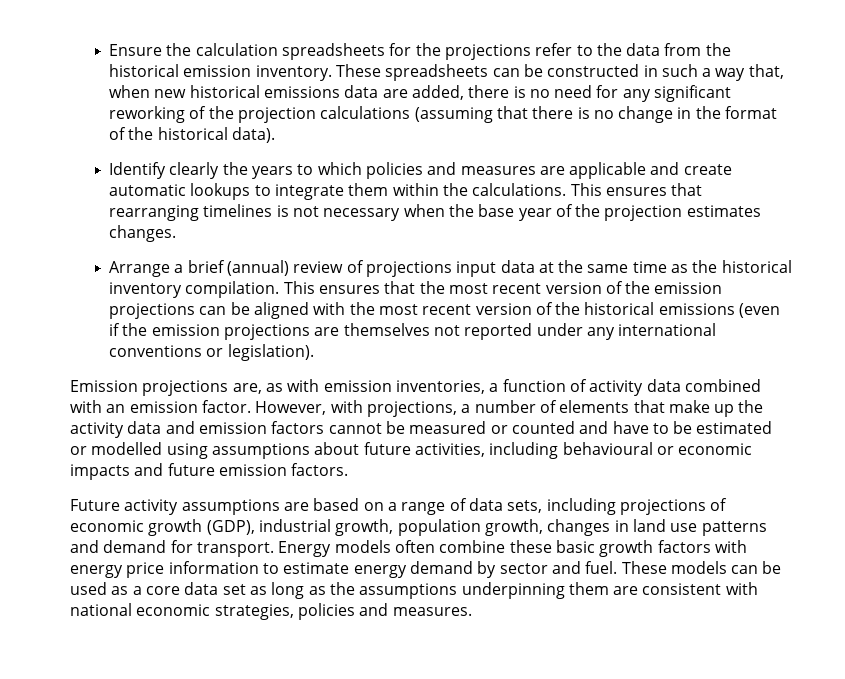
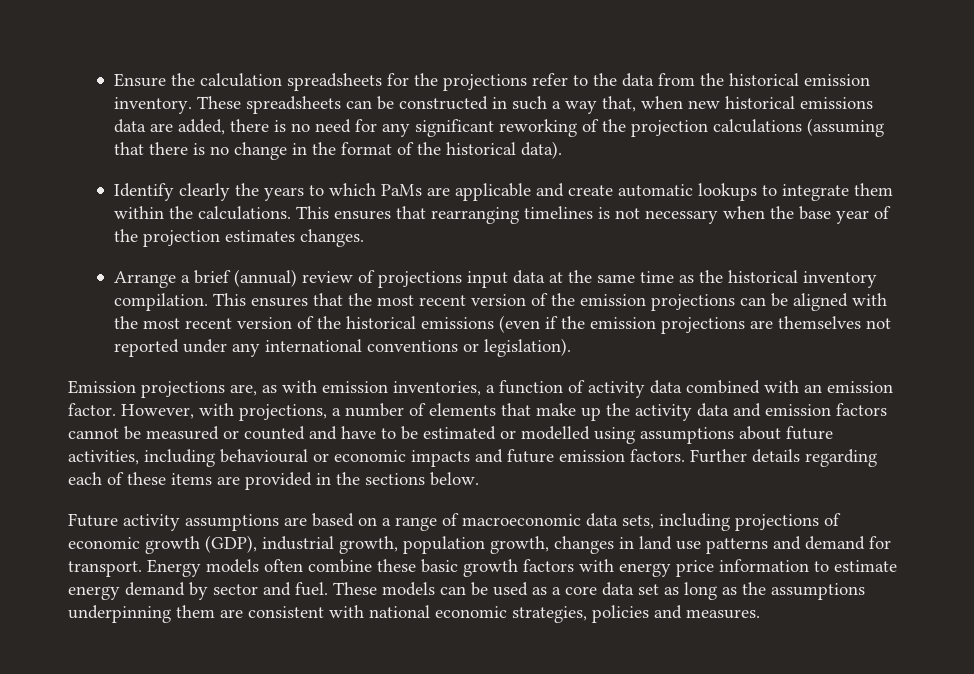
[365,162,536,179] policies and measures -> [380,184,422,196] PaMs
(349, 469) none -> [690,449,877,467] [68,472,479,490] Further details regarding each of these items are provided in the sections below.
(467, 504) none -> [462,514,581,526] macroeconomic

